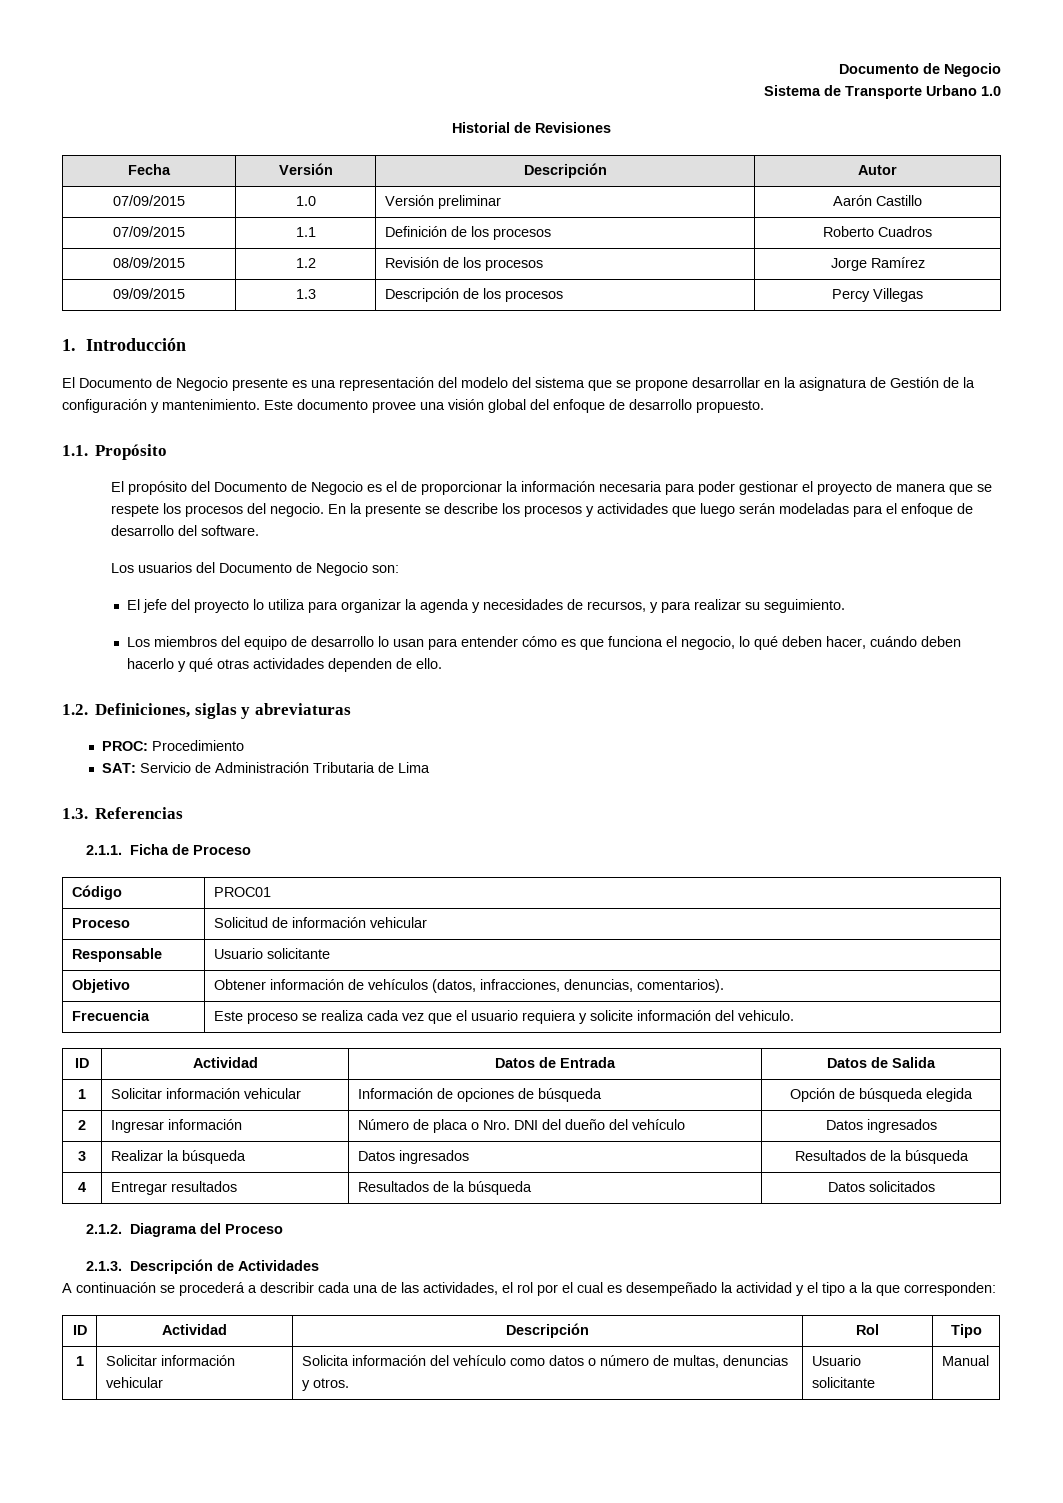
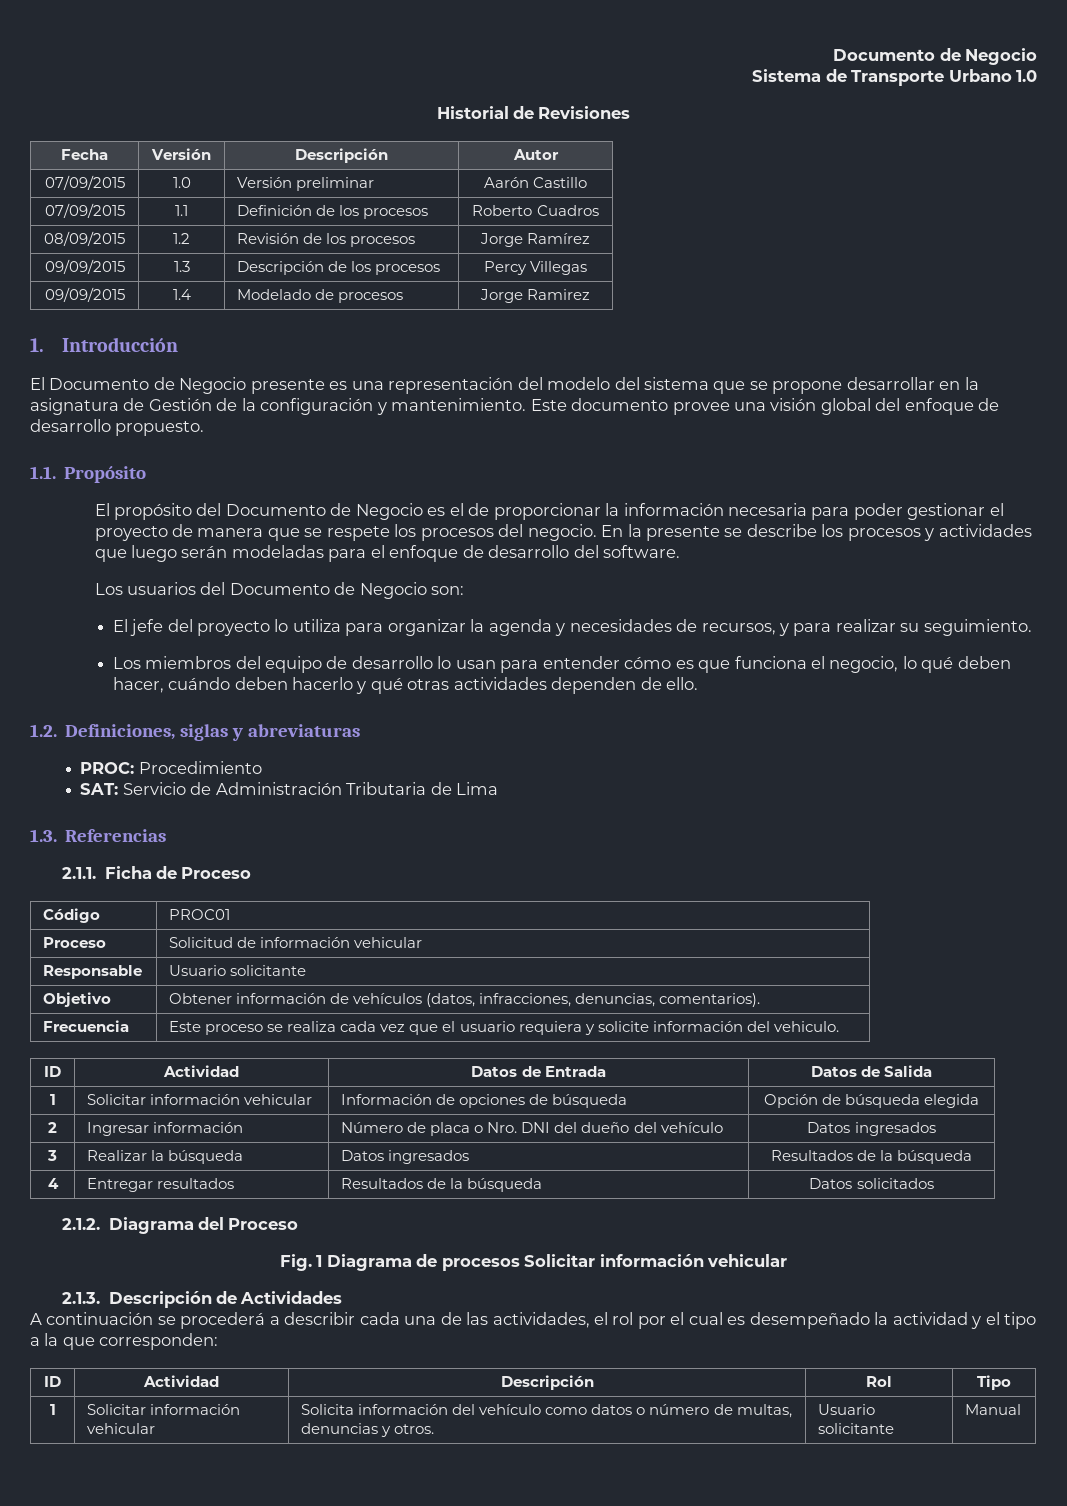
(923, 295) none -> [44,287,125,302] [172,289,191,300] [237,289,404,303] [479,289,591,303] // 09/09/2015 | 1.4 | Modelado de procesos | Jorge Ramirez
(283, 1229) none -> [279,1254,788,1271] // Fig. 1 Diagrama de procesos Solicitar información vehicular

